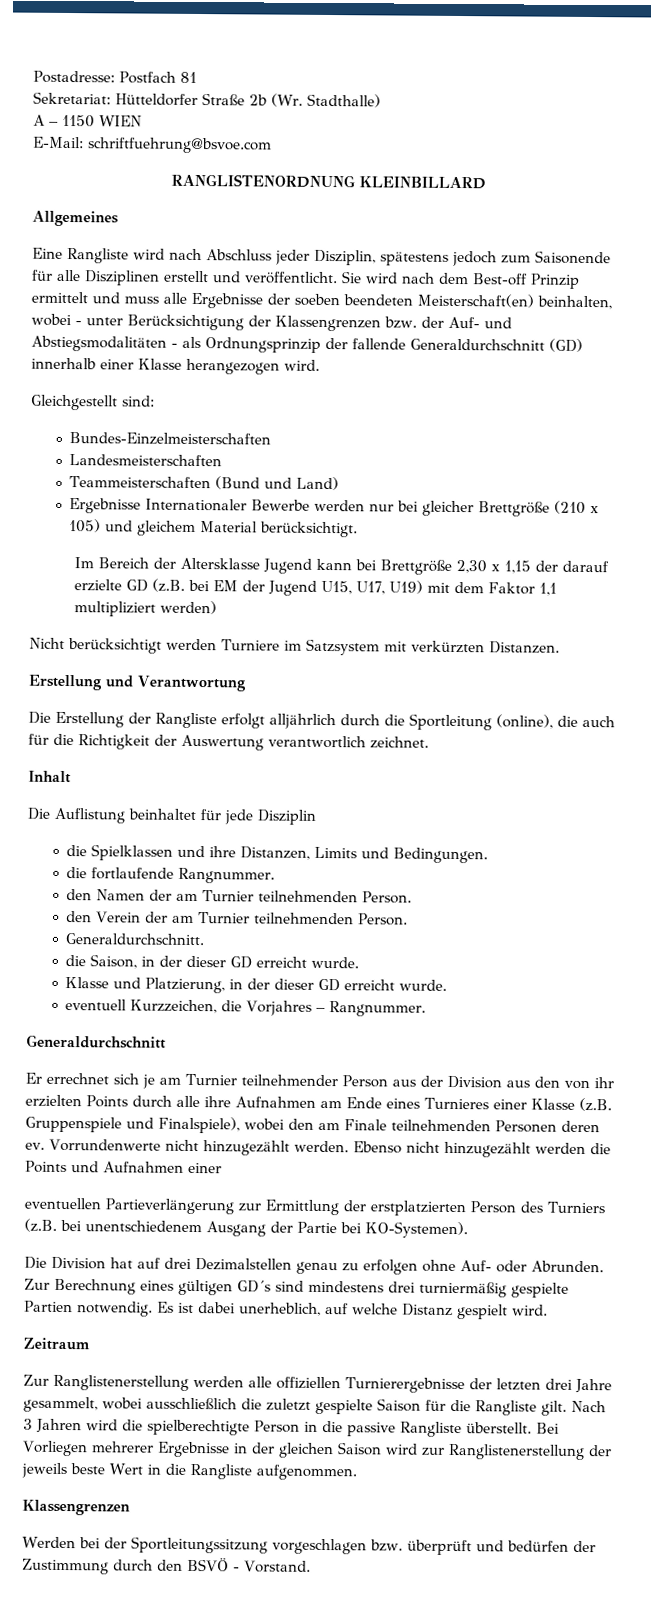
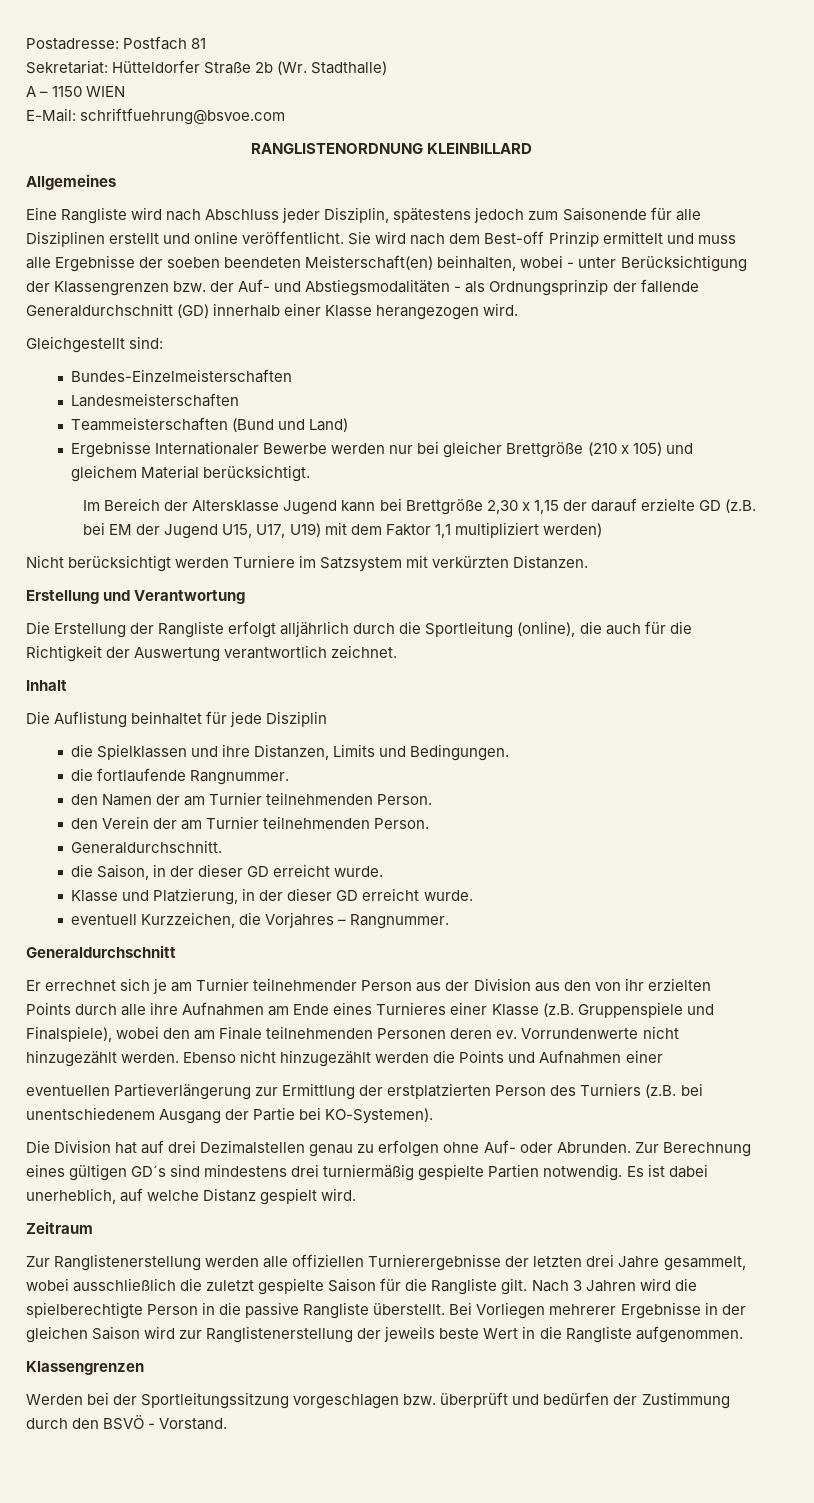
(241, 277) none -> [194,231,239,244] online

